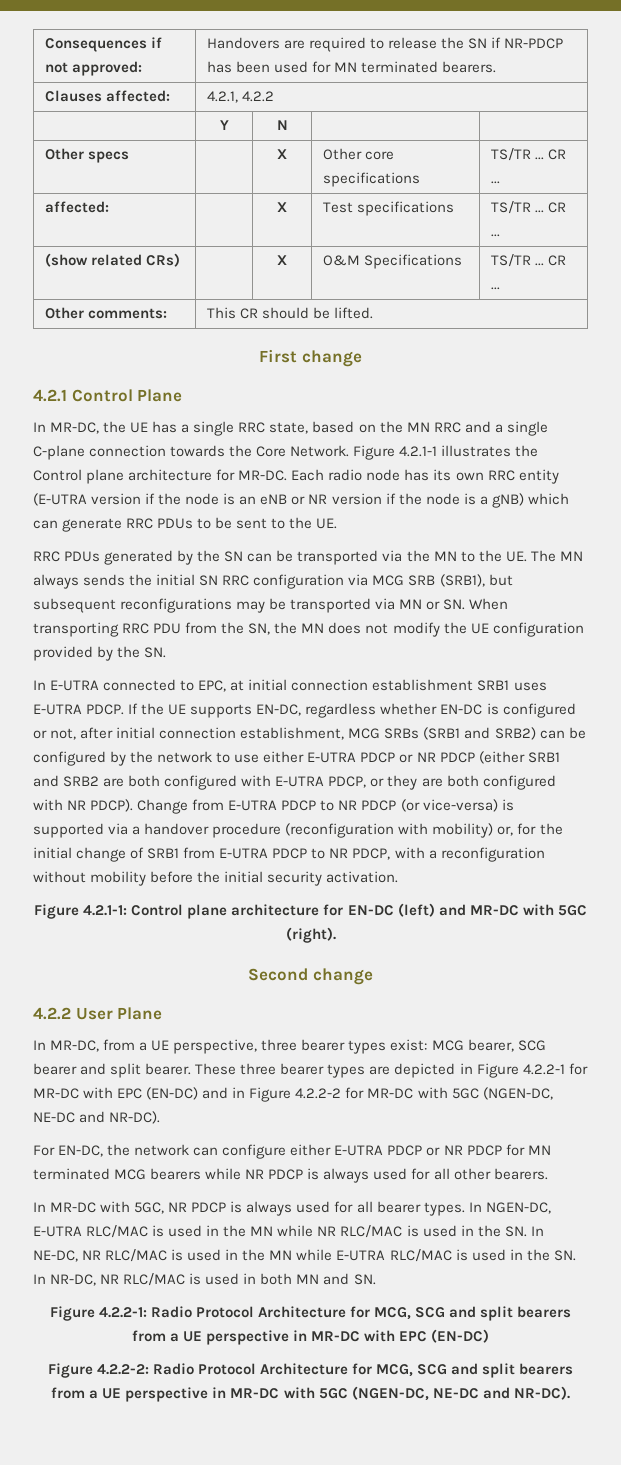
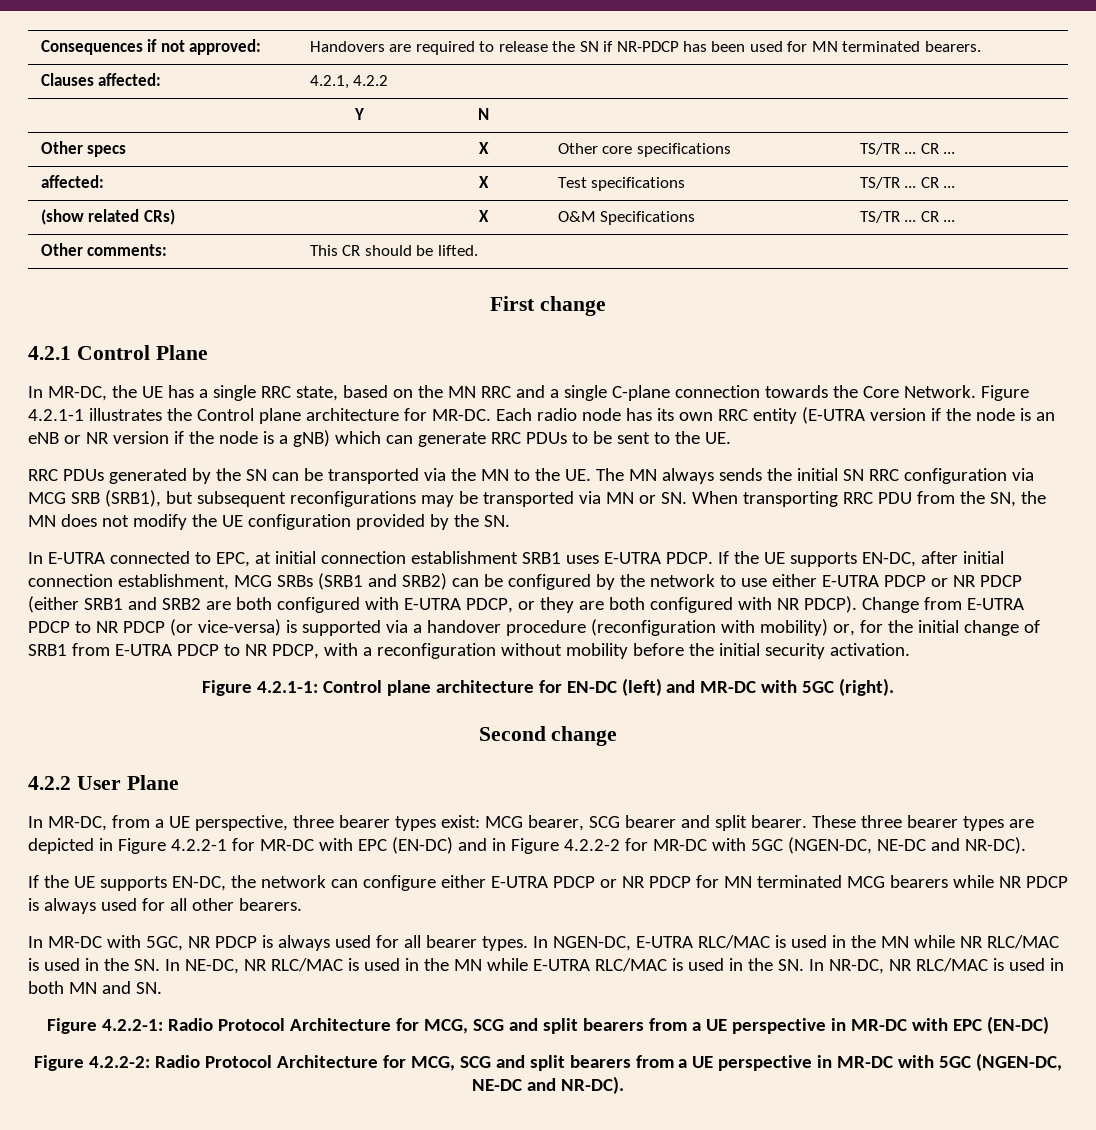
[305,703,576,718] [33,728,77,740] regardless whether EN-DC is configured or not, -> (916, 559) none
[33,1145,55,1156] For -> [28,875,167,891] If the UE supports

